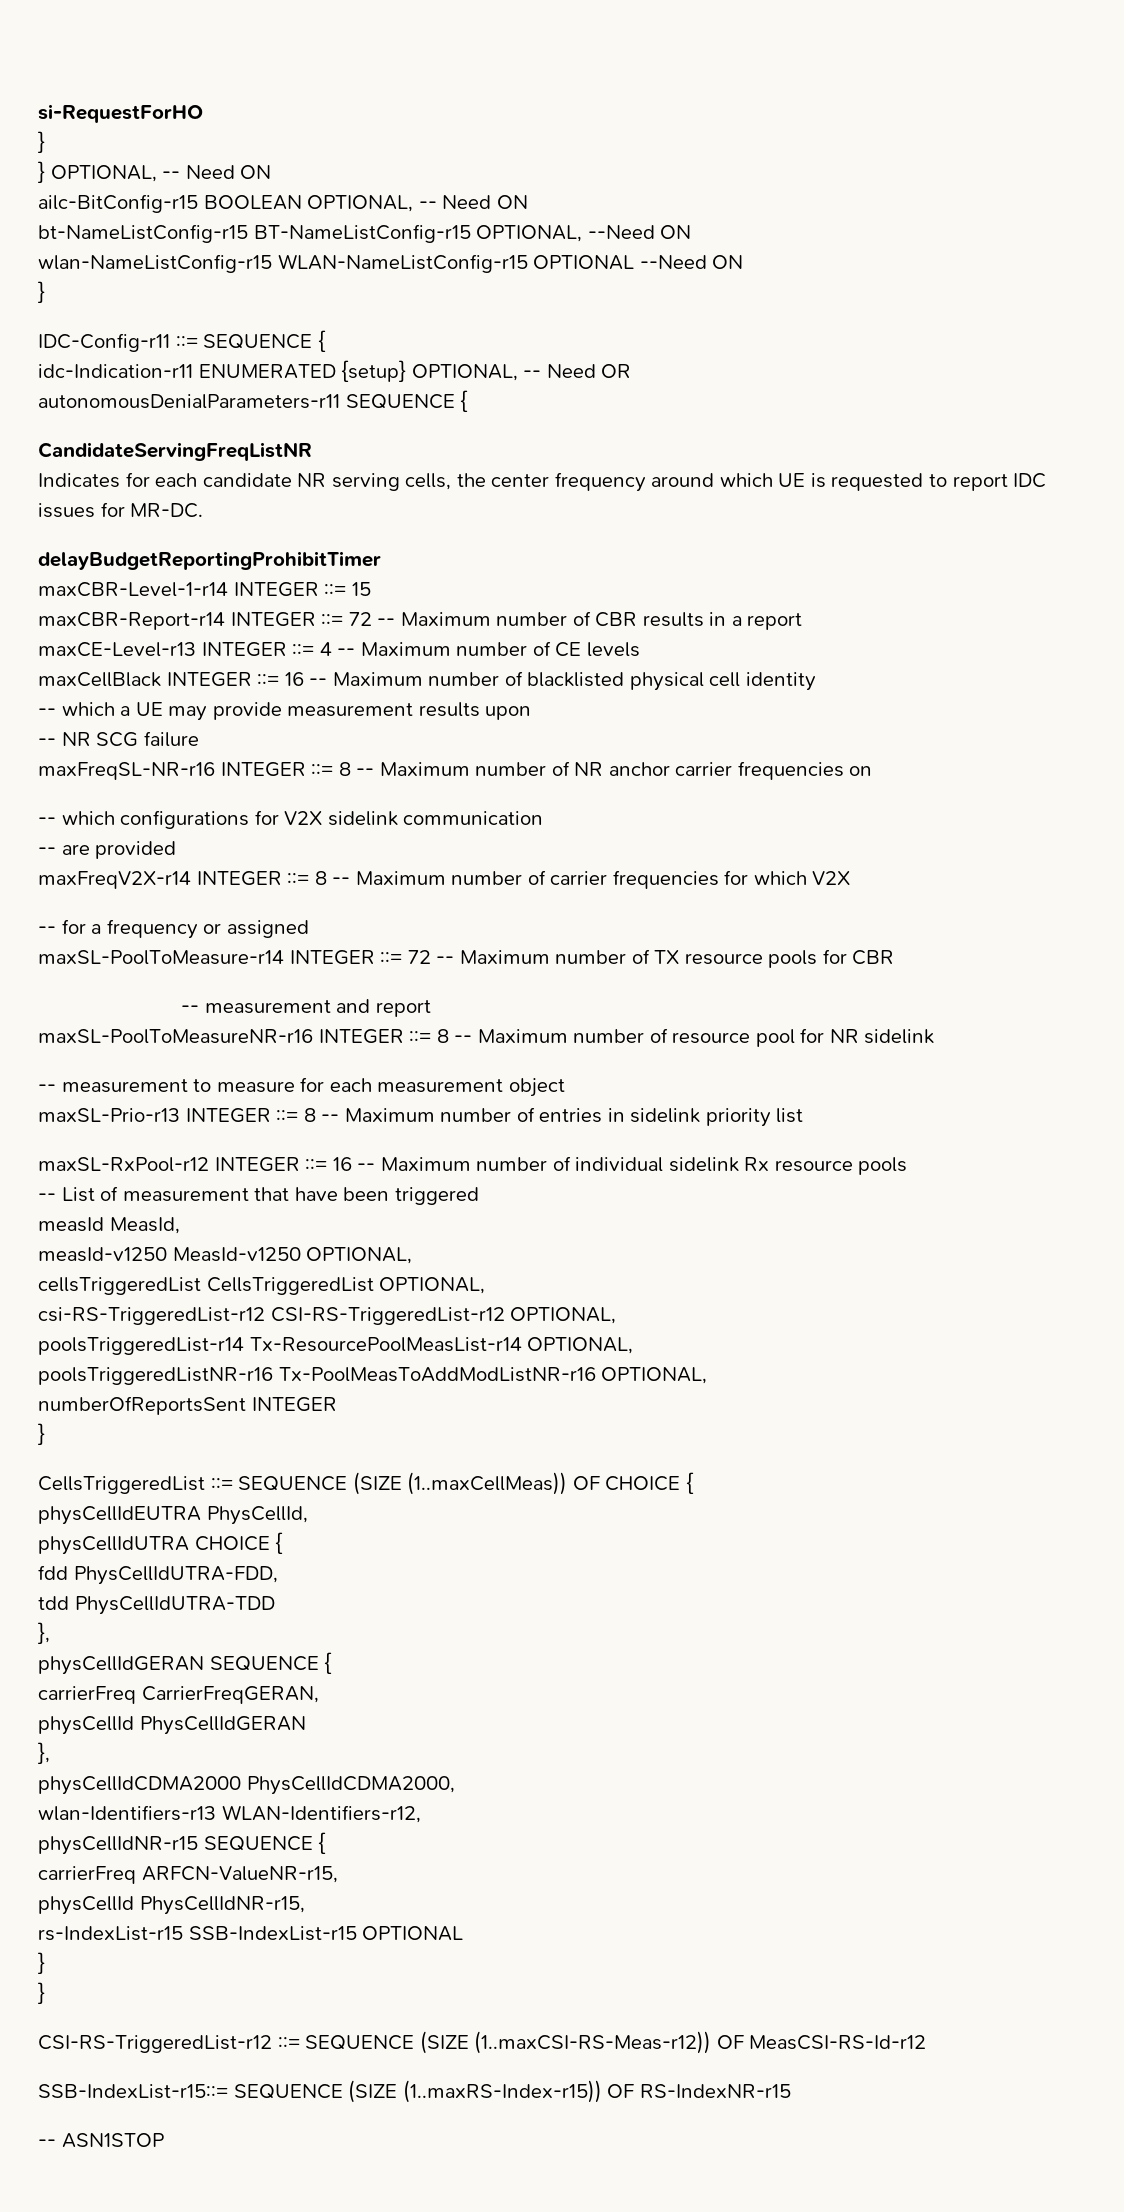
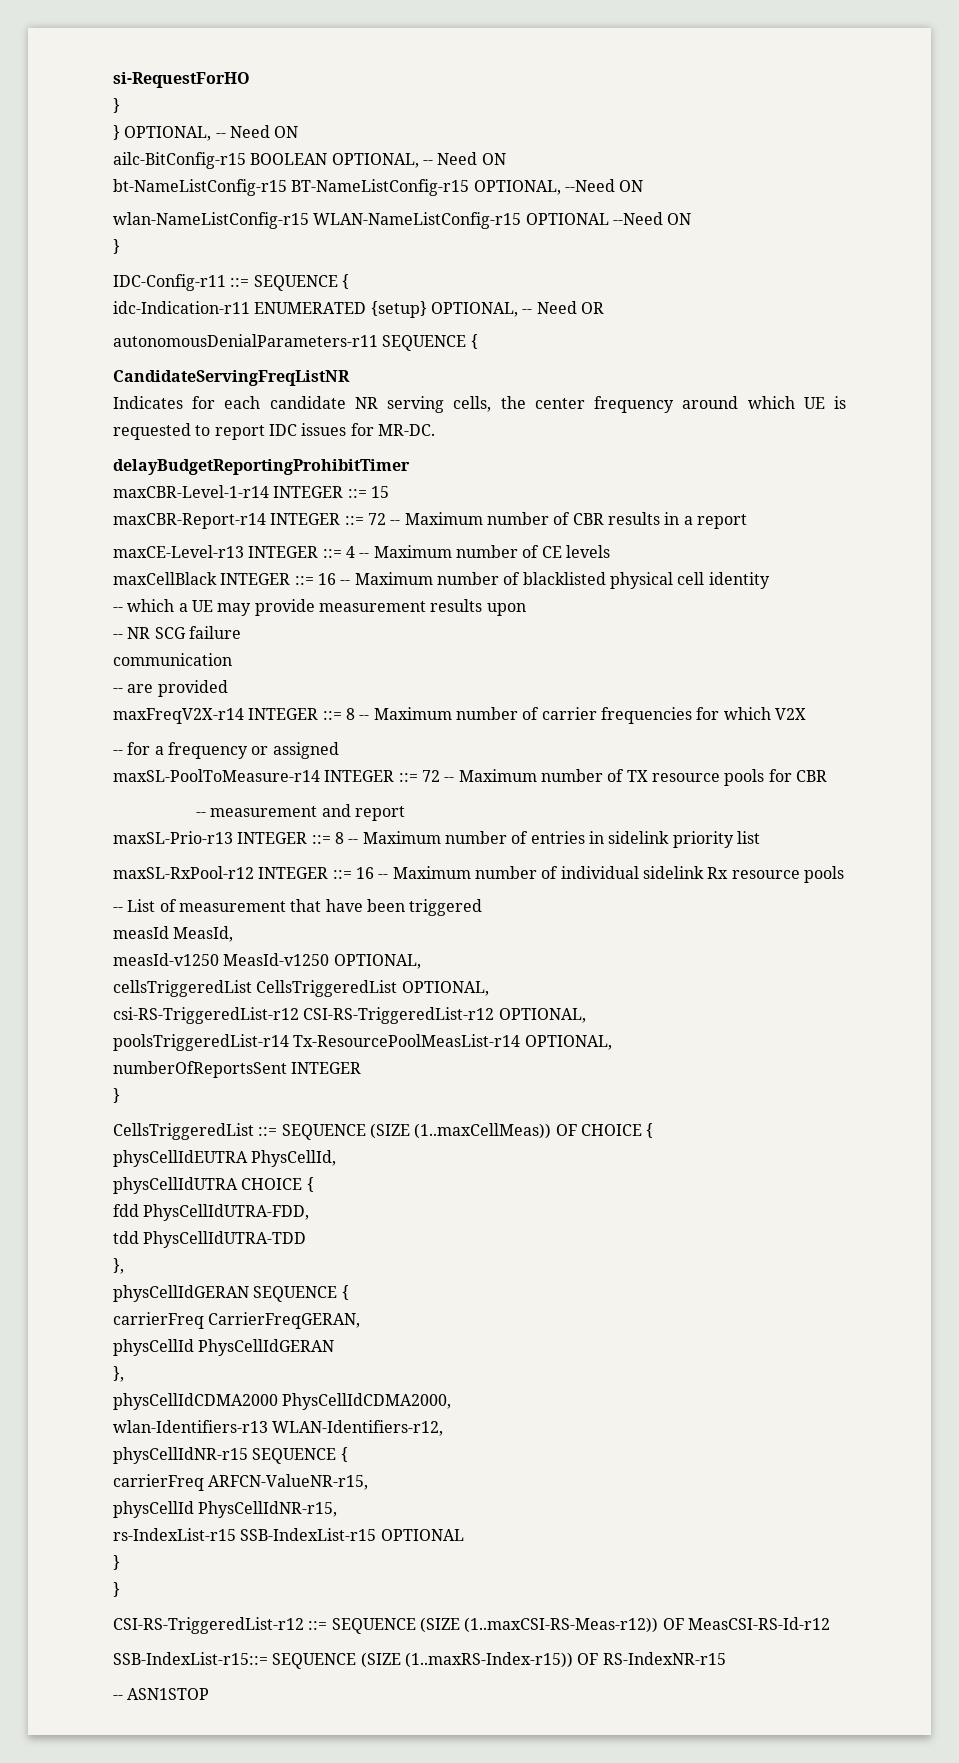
[38,761,873,780] [38,810,398,829] maxFreqSL-NR-r16 INTEGER ::= 8 -- Maximum number of NR anchor carrier frequencies on // -- which configurations for V2X sidelink -> (241, 632) none
[38,1028,935,1047] [38,1077,565,1097] // maxSL-PoolToMeasureNR-r16 INTEGER ::= 8 -- Maximum number of resource pool for NR sidelink // -- measurement to measure for each measurement object -> (405, 813) none
[38,1367,708,1385] // poolsTriggeredListNR-r16 Tx-PoolMeasToAddModListNR-r16 OPTIONAL, -> (612, 1042) none

